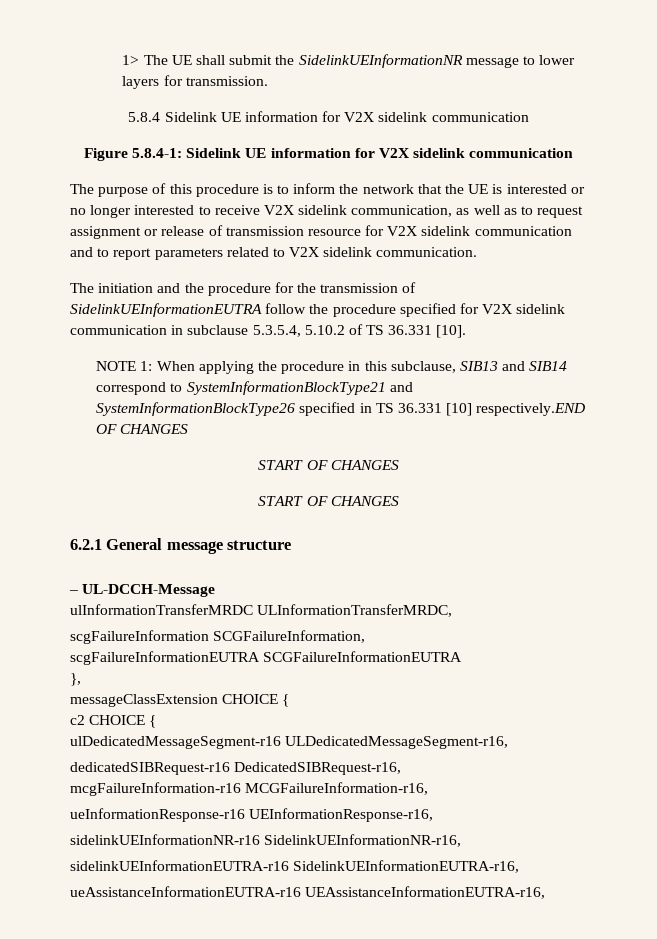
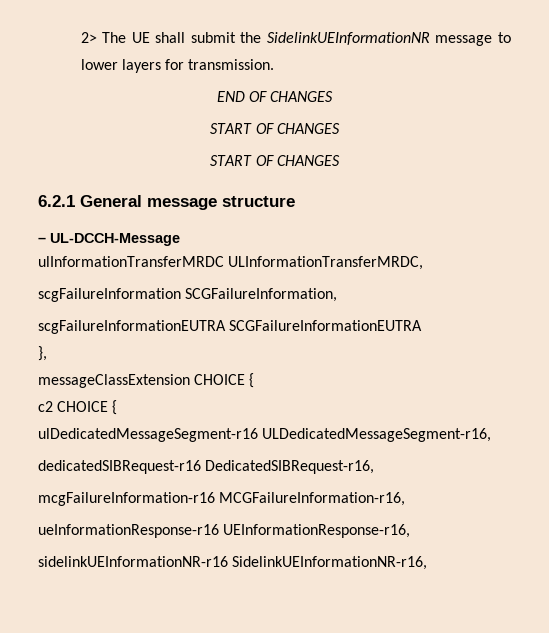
[122,55,140,65] 1> -> [80,32,97,43] 2>
[128,111,529,122] [83,148,574,161] [70,183,585,197] [70,205,584,218] [70,225,572,239] [70,247,478,260] [70,282,417,296] [70,303,566,317] [70,324,467,338] [96,361,568,374] [96,381,413,395] [96,402,586,416] 5.8.4 Sidelink UE information for V2X sidelink communication // Figure 5.8.4-1: Sidelink UE information for V2X sidelink communication // The purpose of this procedure is to inform the network that the UE is interested or no longer interested to receive V2X sidelink communication, as well as to request assignment or release of transmission resource for V2X sidelink communication and to report parameters related to V2X sidelink communication. // The initiation and the procedure for the transmission of SidelinkUEInformationEUTRA follow the procedure specified for V2X sidelink communication in subclause 5.3.5.4, 5.10.2 of TS 36.331 [10]. // NOTE 1: When applying the procedure in this subclause, SIB13 and SIB14 correspond to SystemInformationBlockType21 and SystemInformationBlockType26 specified in TS 36.331 [10] respectively.END -> [216,91,245,102] END
[70,860,520,873] [70,886,546,899] // sidelinkUEInformationEUTRA-r16 SidelinkUEInformationEUTRA-r16, // ueAssistanceInformationEUTRA-r16 UEAssistanceInformationEUTRA-r16, -> (428, 563) none

